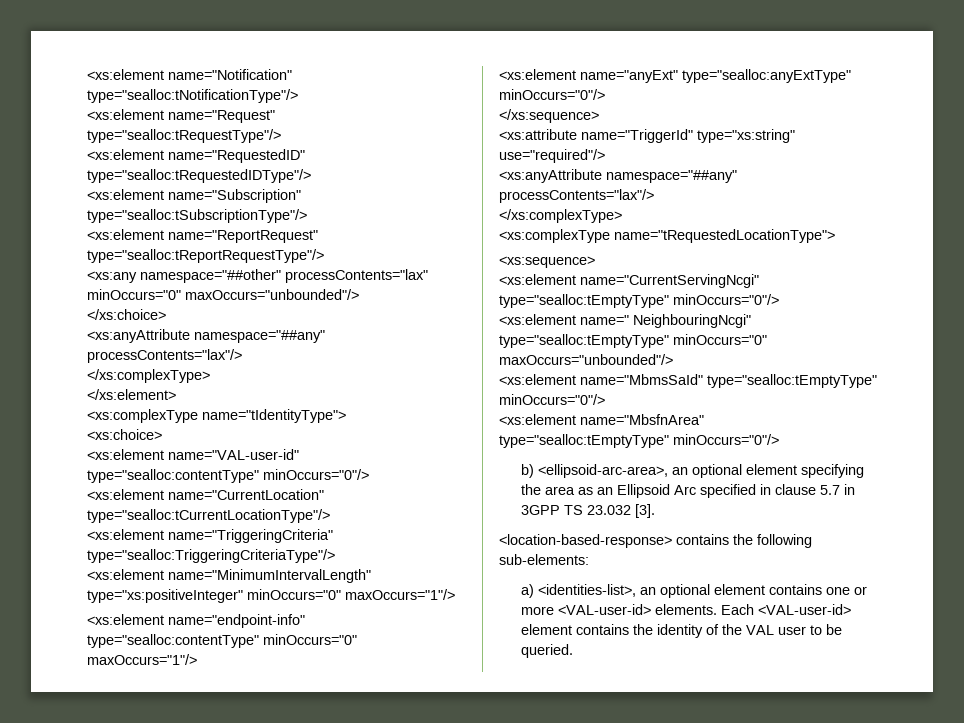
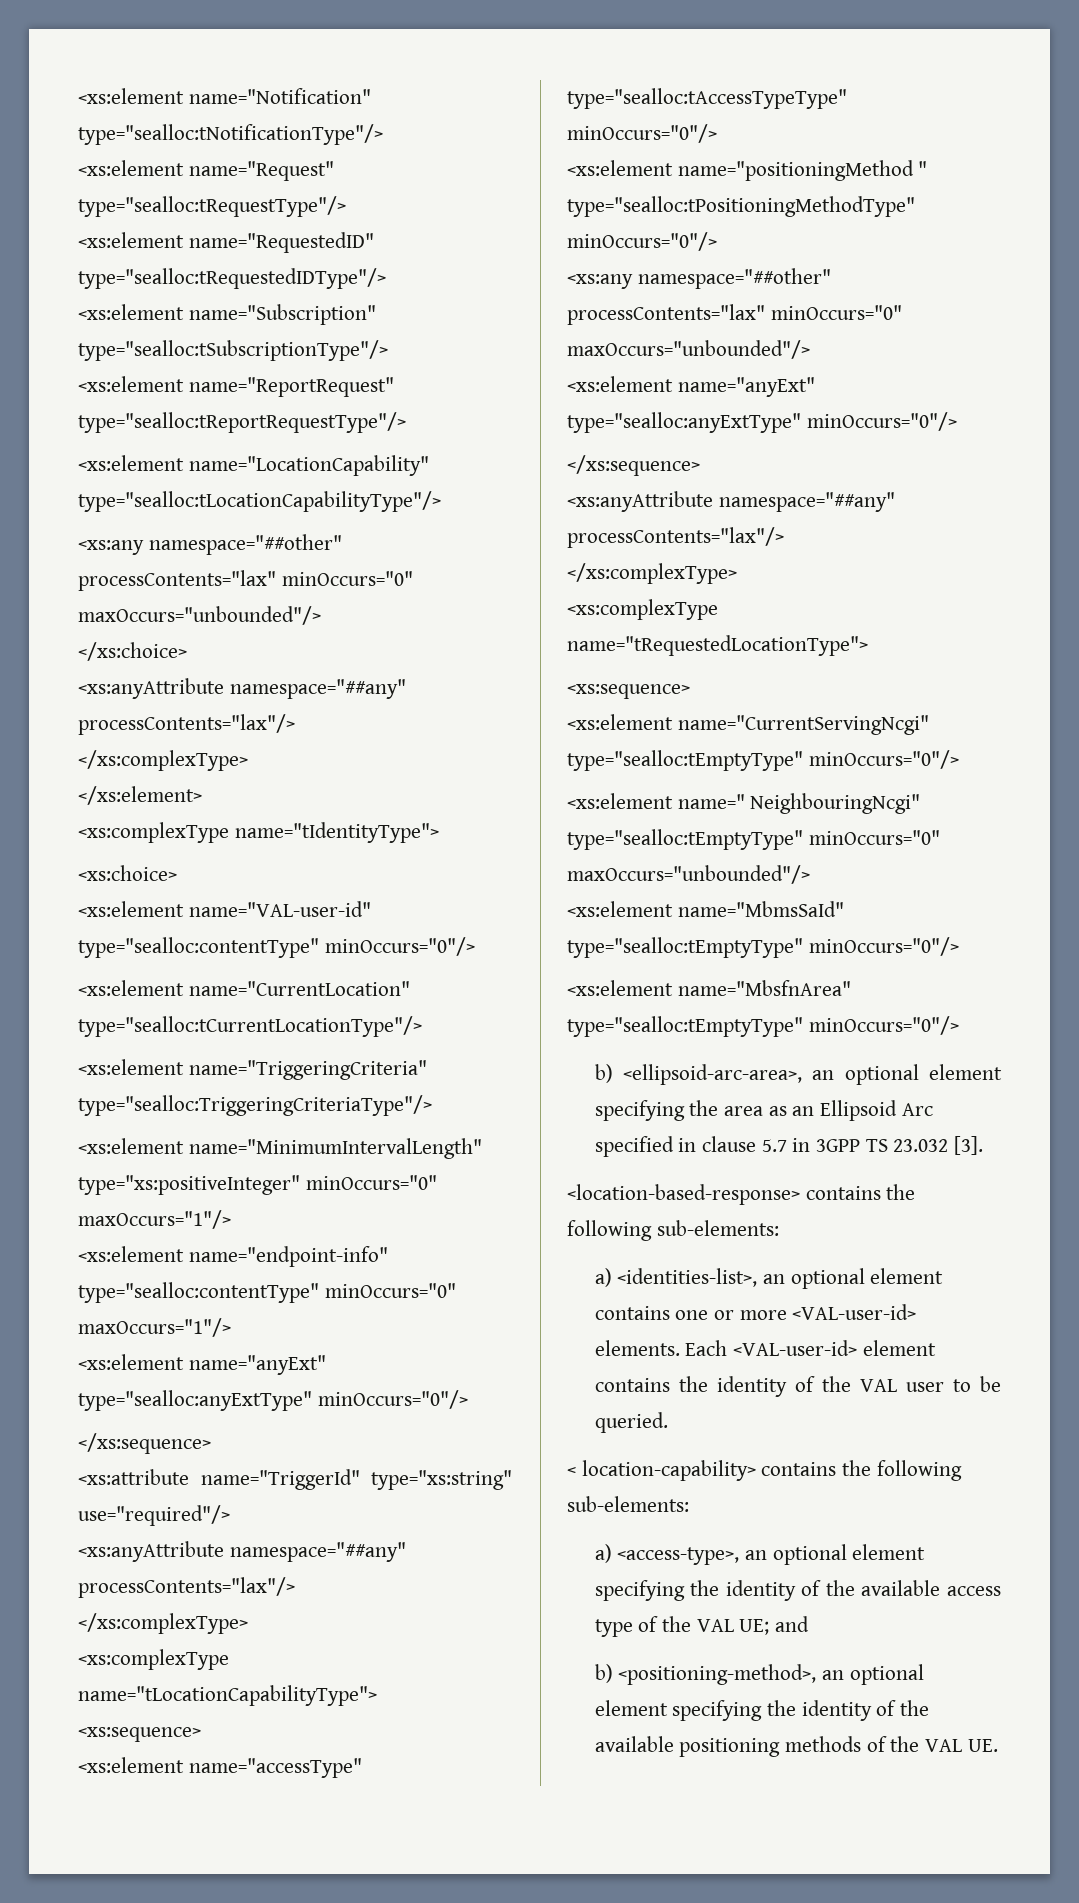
(324, 256) none -> [78,455,429,476] [78,491,441,512] // <xs:element name="LocationCapability" type="sealloc:tLocationCapabilityType"/>
(622, 216) none -> [78,1649,229,1670] [78,1685,377,1706] [78,1727,201,1742] [78,1757,362,1778] [567,88,847,109] [567,124,717,143] [567,160,928,181] [567,196,915,217] [567,232,717,251] [567,268,831,289] [567,304,902,325] [567,340,810,359] [567,376,815,397] [567,412,957,433] [567,455,700,476] [567,491,895,512] [567,527,784,548] [567,563,737,584] // <xs:complexType name="tLocationCapabilityType"> // <xs:sequence> // <xs:element name="accessType" type="sealloc:tAccessTypeType" minOccurs="0"/> // <xs:element name="positioningMethod " type="sealloc:tPositioningMethodType" minOccurs="0"/> // <xs:any namespace="##other" processContents="lax" minOccurs="0" maxOccurs="unbounded"/> // <xs:element name="anyExt" type="sealloc:anyExtType" minOccurs="0"/> // </xs:sequence> // <xs:anyAttribute namespace="##any" processContents="lax"/> // </xs:complexType>
(573, 651) none -> [567,1460,962,1481] [567,1496,689,1512] [594,1544,926,1565] [594,1580,1001,1601] [594,1616,809,1637] [594,1664,924,1685] [594,1700,929,1721] [594,1736,998,1757] // < location-capability> contains the following sub-elements: // a) <access-type>, an optional element specifying the identity of the available access type of the VAL UE; and // b) <positioning-method>, an optional element specifying the identity of the available positioning methods of the VAL UE.

